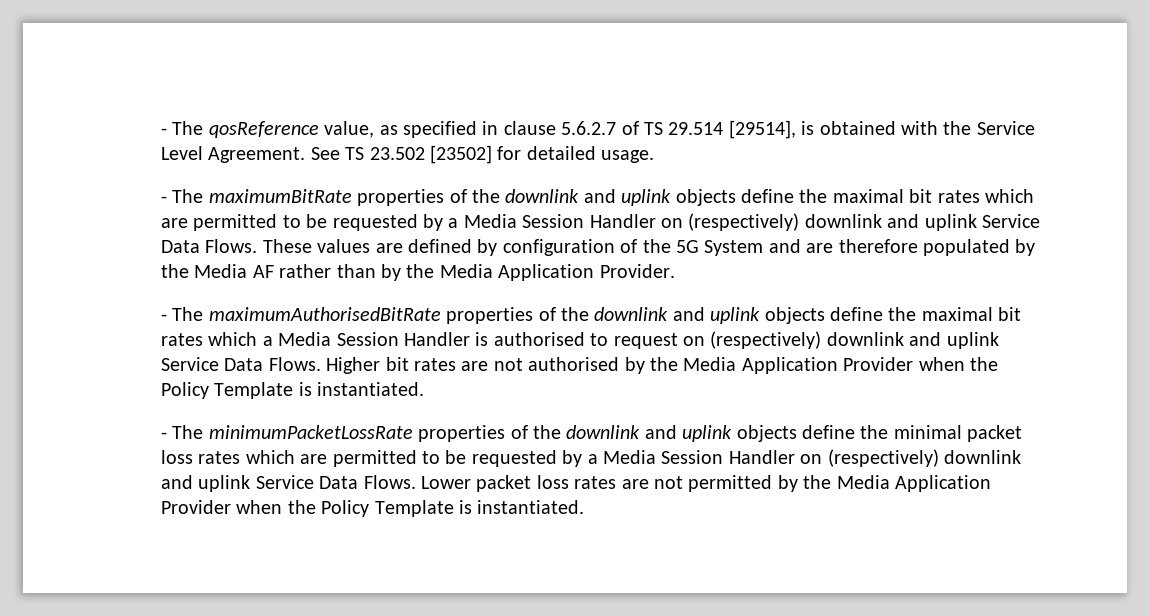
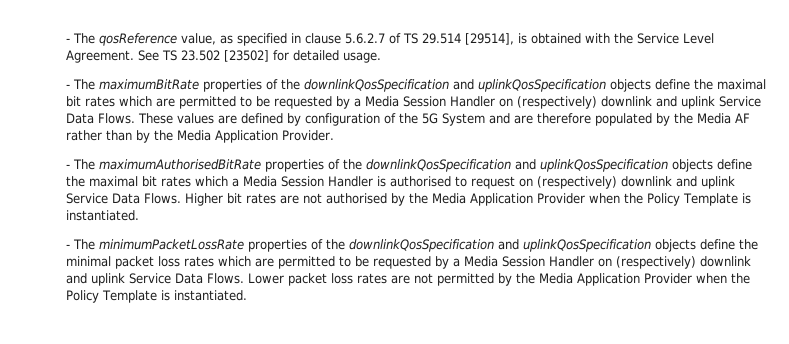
[505,189,672,206] downlink and uplink -> [303,79,606,92] downlinkQosSpecification and uplinkQosSpecification
[594,307,761,324] downlink and uplink -> [365,159,668,172] downlinkQosSpecification and uplinkQosSpecification
[566,425,733,442] downlink and uplink -> [348,239,651,252] downlinkQosSpecification and uplinkQosSpecification

